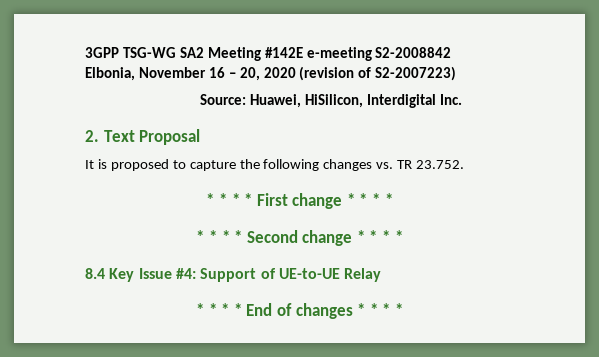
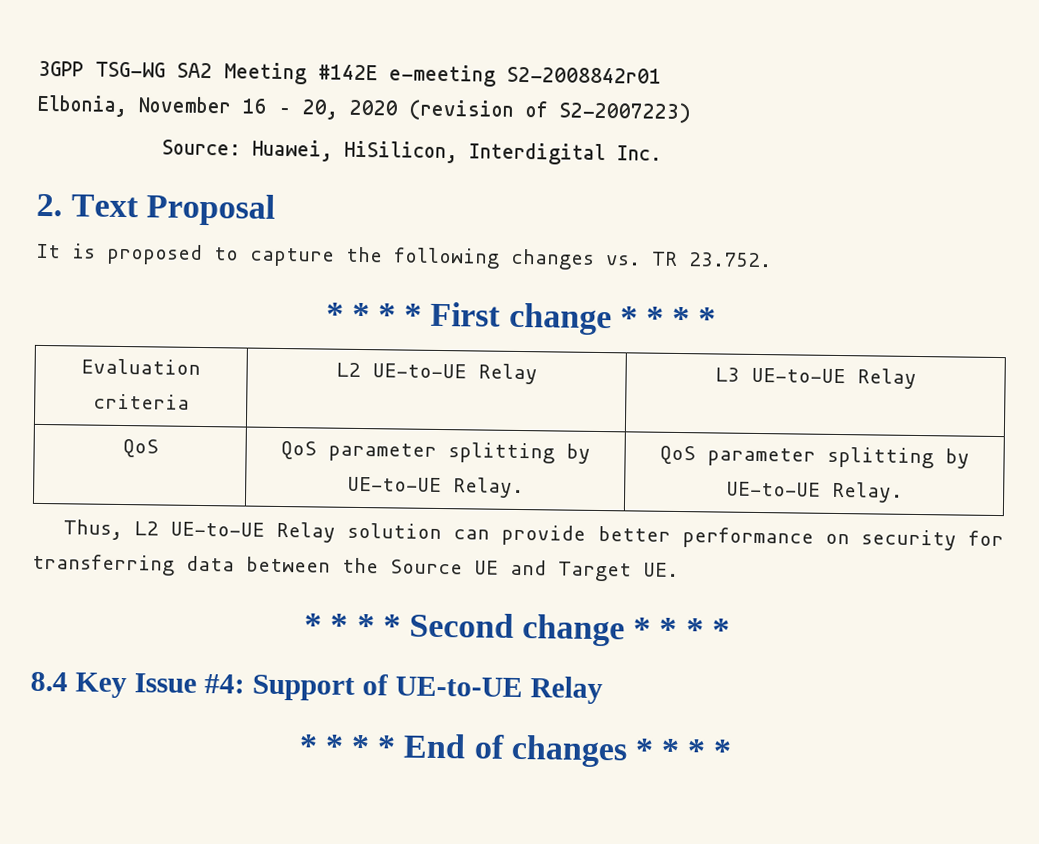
[375,47,452,58] S2-2008842 -> [507,66,662,84] S2-2008842r01
(393, 199) none -> [81,358,201,375] [92,393,190,410] [335,362,538,385] [714,367,917,389] [121,439,159,458] [280,441,591,464] [347,476,524,499] [659,445,970,469] [726,481,903,503] [62,519,1004,551] [32,553,679,582] // Evaluation criteria | L2 UE-to-UE Relay | L3 UE-to-UE Relay // QoS | QoS parameter splitting by UE-to-UE Relay. | QoS parameter splitting by UE-to-UE Relay. // Thus, L2 UE-to-UE Relay solution can provide better performance on security for transferring data between the Source UE and Target UE.

